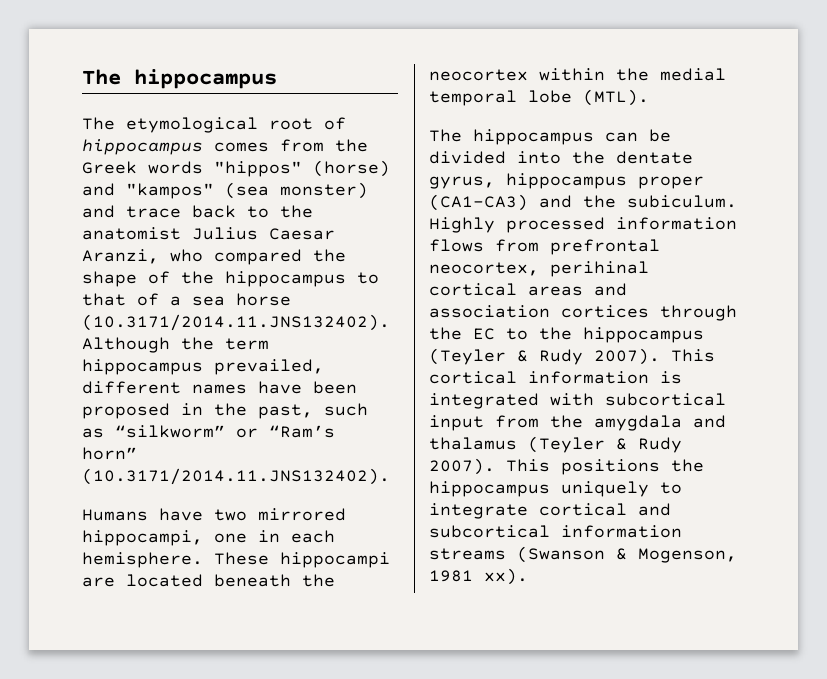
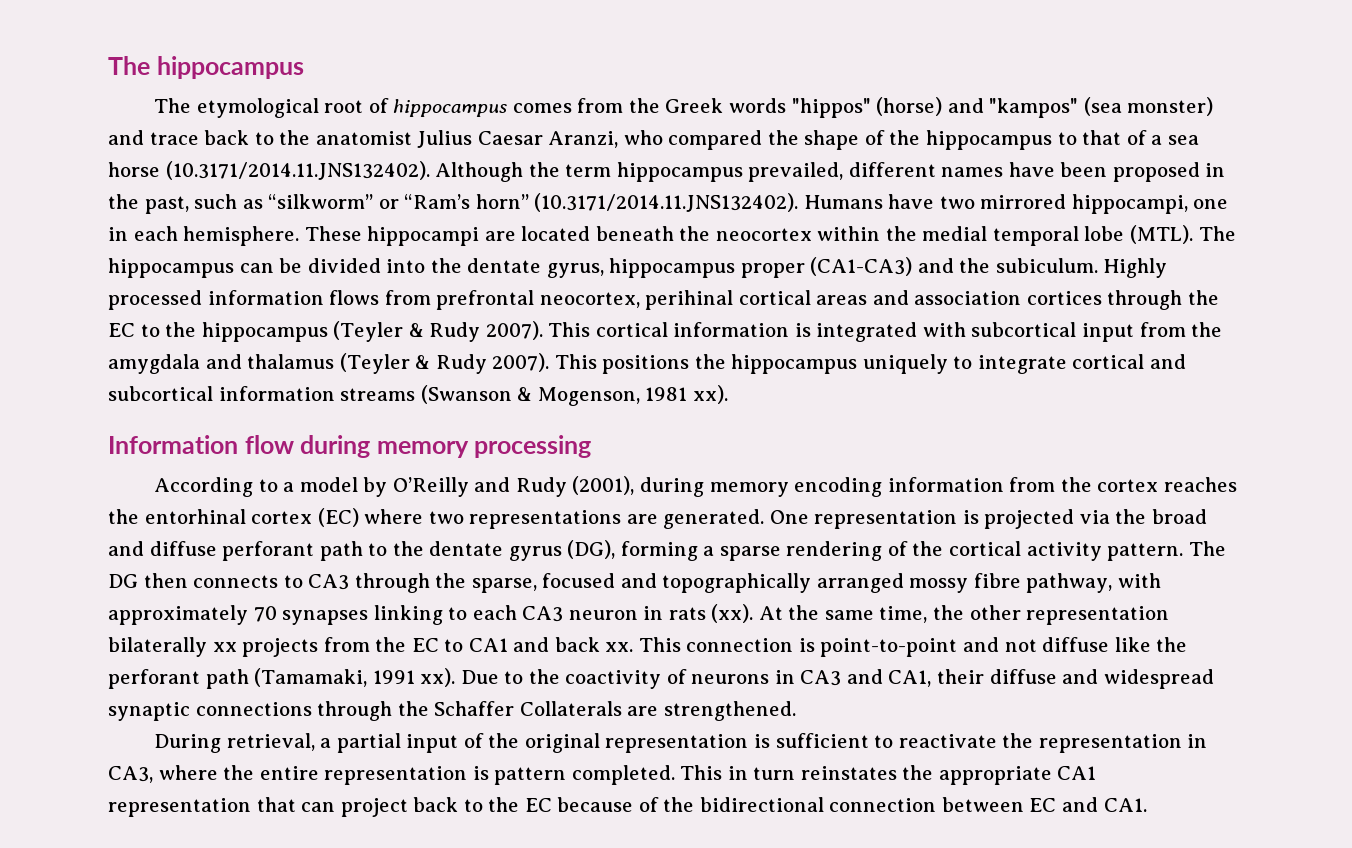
(390, 476) // -> (799, 202) none
(649, 97) // -> (1194, 234) none
(528, 576) none -> [108,435,592,458] [154,476,1237,497] [108,508,1208,529] [108,540,1226,561] [108,573,1162,593] [108,604,1170,625] [108,637,1188,657] [108,668,1214,689] [108,701,796,721] [154,733,1208,753] [108,765,1097,785] [108,797,1147,817] // Information flow during memory processing // According to a model by O’Reilly and Rudy (2001), during memory encoding information from the cortex reaches the entorhinal cortex (EC) where two representations are generated. One representation is projected via the broad and diffuse perforant path to the dentate gyrus (DG), forming a sparse rendering of the cortical activity pattern. The DG then connects to CA3 through the sparse, focused and topographically arranged mossy fibre pathway, with approximately 70 synapses linking to each CA3 neuron in rats (xx). At the same time, the other representation bilaterally xx projects from the EC to CA1 and back xx. This connection is point-to-point and not diffuse like the perforant path (Tamamaki, 1991 xx). Due to the coactivity of neurons in CA3 and CA1, their diffuse and widespread synaptic connections through the Schaffer Collaterals are strengthened. // During retrieval, a partial input of the original representation is sufficient to reactivate the representation in CA3, where the entire representation is pattern completed. This in turn reinstates the appropriate CA1 representation that can project back to the EC because of the bidirectional connection between EC and CA1.

